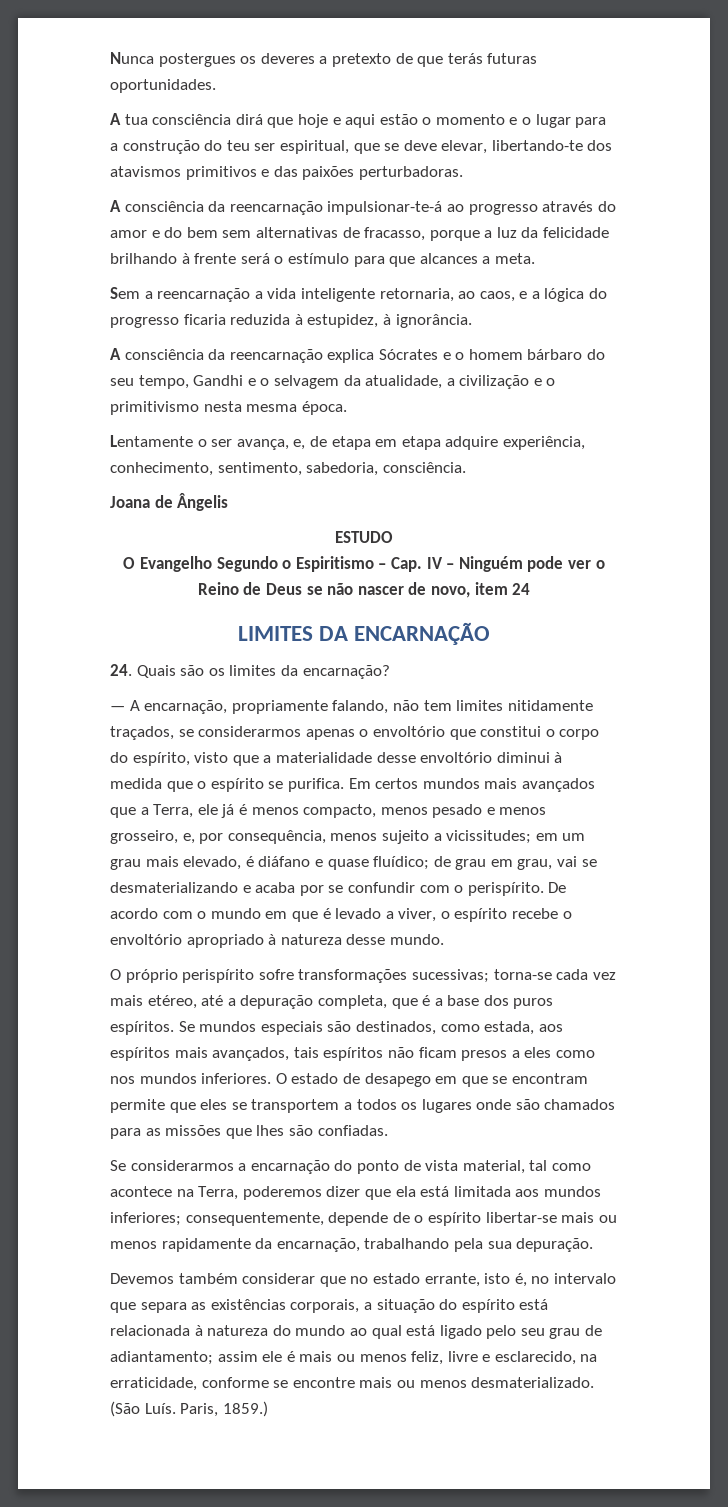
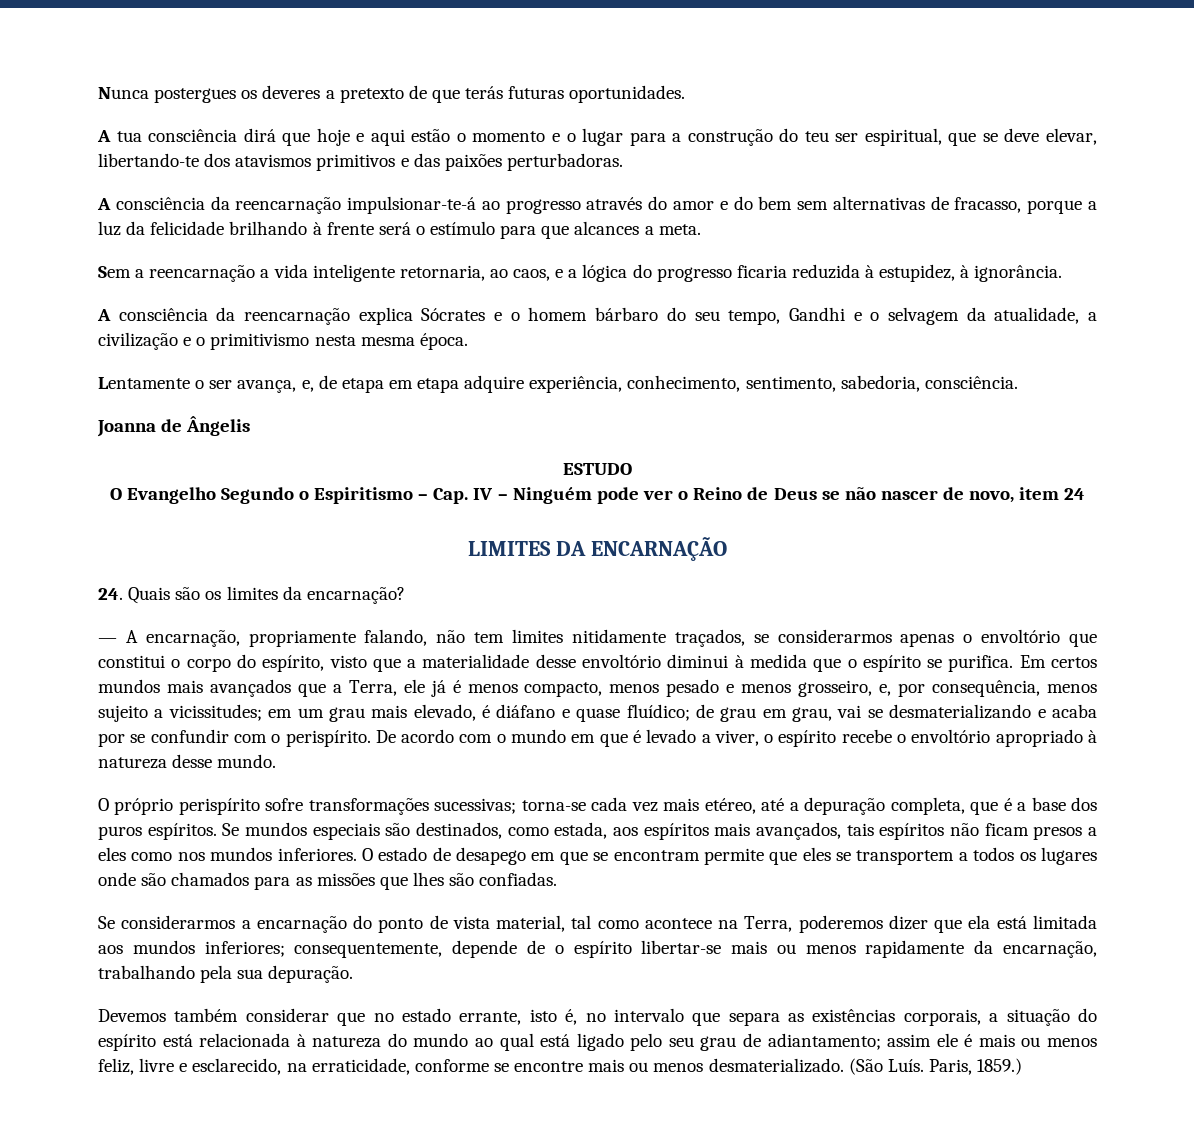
[110,496,150,508] Joana -> [97,420,156,437] Joanna

